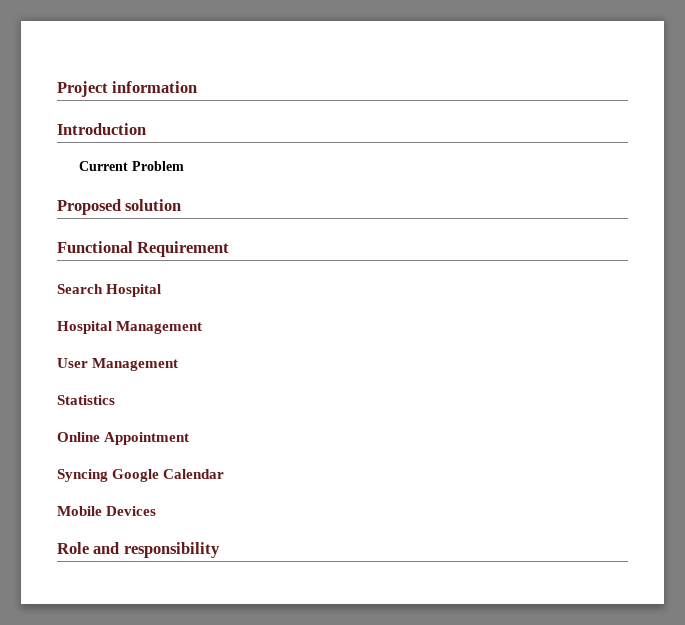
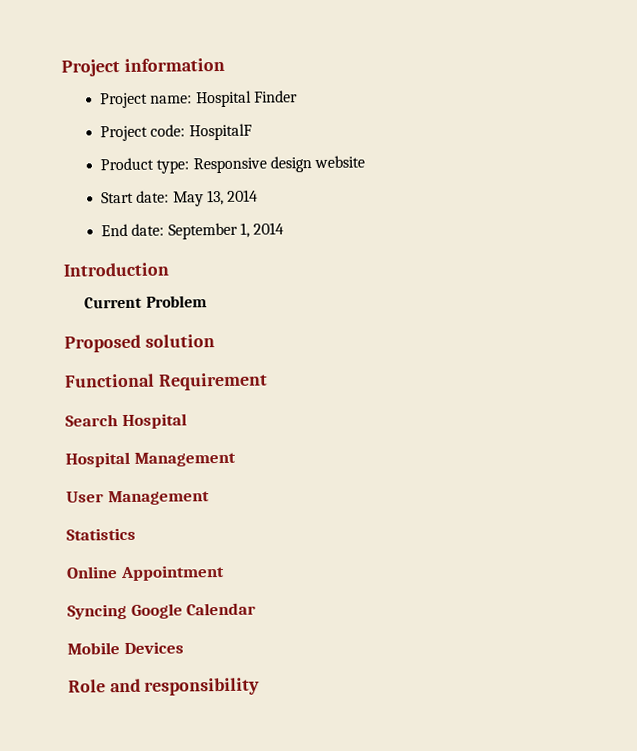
(198, 87) none -> [99,90,298,109] [99,123,252,142] [99,155,366,174] [100,189,259,207] [100,222,285,240] // Project name: Hospital Finder // Project code: HospitalF // Product type: Responsive design website // Start date: May 13, 2014 // End date: September 1, 2014

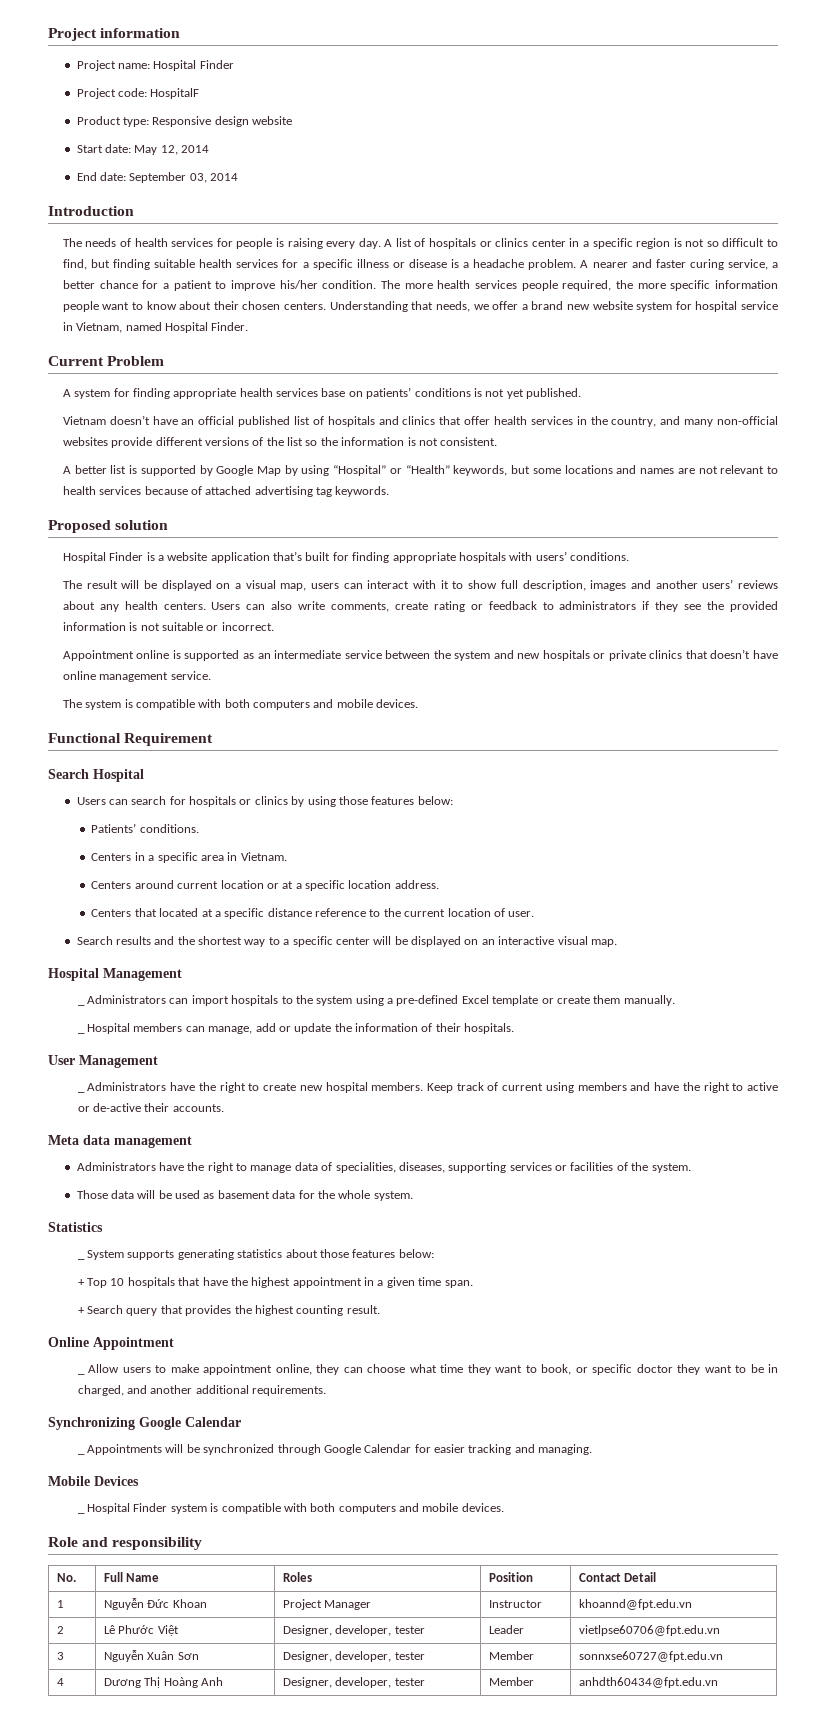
[206,189,224,206] 13, -> [160,145,178,155] 12,
[239,222,250,238] 1, -> [189,173,207,183] 03,
[84,295,207,309] [64,334,215,353] [64,372,268,391] [65,413,187,430] [65,451,236,468] [66,490,210,506] [66,527,136,541] [66,564,225,582] [67,602,257,620] [67,641,184,655] [68,677,261,696] Current Problem // Proposed solution // Functional Requirement // Search Hospital // Hospital Management // User Management // Statistics // Online Appointment // Syncing Google Calendar // Mobile Devices // Role and responsibility -> [62,238,778,249] [62,259,779,270] [62,280,778,291] [62,301,778,312] [62,322,249,333] [48,356,165,366] [62,387,582,399] [62,415,778,427] [62,437,498,448] [62,465,779,476] [62,486,390,497] [48,520,169,533] [62,551,630,563] [62,579,778,591] [62,601,779,612] [62,622,274,631] [62,649,778,661] [62,671,211,682] [62,699,419,710] [48,733,214,746] [48,769,144,782] [76,796,453,807] [91,823,199,833] [91,852,287,863] [91,880,439,891] [91,908,535,919] [76,936,617,947] [48,968,182,981] [77,1004,85,1006] [87,995,675,1006] [77,1023,515,1034] [48,1055,158,1068] [77,1091,85,1093] [87,1082,779,1093] [77,1103,224,1112] [48,1135,192,1148] [76,1162,691,1173] [76,1190,413,1201] [48,1222,103,1232] [77,1249,434,1260] [77,1277,473,1288] [77,1305,380,1316] [48,1337,174,1350] [77,1373,85,1375] [88,1364,779,1375] [77,1385,327,1396] [48,1417,241,1430] [77,1444,593,1455] [48,1476,139,1486] [77,1503,504,1514] [48,1537,203,1550] [56,1573,76,1582] [103,1572,160,1582] [282,1572,312,1582] [488,1572,533,1582] [578,1572,657,1582] [56,1600,64,1608] [103,1598,207,1610] [282,1599,372,1610] [488,1600,542,1608] [578,1599,692,1610] [56,1626,64,1634] [103,1625,179,1636] [282,1625,425,1636] [488,1625,524,1634] [578,1625,720,1636] [56,1652,64,1660] [103,1650,199,1662] [282,1651,425,1662] [488,1651,534,1660] [578,1651,723,1662] [56,1678,64,1686] [103,1677,224,1688] [282,1677,425,1688] [488,1677,534,1686] [578,1677,718,1688] The needs of health services for people is raising every day. A list of hospitals or clinics center in a specific region is not so difficult to find, but finding suitable health services for a specific illness or disease is a headache problem. A nearer and faster curing service, a better chance for a patient to improve his/her condition. The more health services people required, the more specific information people want to know about their chosen centers. Understanding that needs, we offer a brand new website system for hospital service in Vietnam, named Hospital Finder. // Current Problem // A system for finding appropriate health services base on patients’ conditions is not yet published. // Vietnam doesn’t have an official published list of hospitals and clinics that offer health services in the country, and many non-official websites provide different versions of the list so the information is not consistent. // A better list is supported by Google Map by using “Hospital” or “Health” keywords, but some locations and names are not relevant to health services because of attached advertising tag keywords. // Proposed solution // Hospital Finder is a website application that’s built for finding appropriate hospitals with users’ conditions. // The result will be displayed on a visual map, users can interact with it to show full description, images and another users’ reviews about any health centers. Users can also write comments, create rating or feedback to administrators if they see the provided information is not suitable or incorrect. // Appointment online is supported as an intermediate service between the system and new hospitals or private clinics that doesn’t have online management service. // The system is compatible with both computers and mobile devices. // Functional Requirement // Search Hospital // Users can search for hospitals or clinics by using those features below: // Patients’ conditions. // Centers in a specific area in Vietnam. // Centers around current location or at a specific location address. // Centers that located at a specific distance reference to the current location of user. // Search results and the shortest way to a specific center will be displayed on an interactive visual map. // Hospital Management // _ Administrators can import hospitals to the system using a pre-defined Excel template or create them manually. // _ Hospital members can manage, add or update the information of their hospitals. // User Management // _ Administrators have the right to create new hospital members. Keep track of current using members and have the right to active or de-active their accounts. // Meta data management // Administrators have the right to manage data of specialities, diseases, supporting services or facilities of the system. // Those data will be used as basement data for the whole system. // Statistics // _ System supports generating statistics about those features below: // + Top 10 hospitals that have the highest appointment in a given time span. // + Search query that provides the highest counting result. // Online Appointment // _ Allow users to make appointment online, they can choose what time they want to book, or specific doctor they want to be in charged, and another additional requirements. // Synchronizing Google Calendar // _ Appointments will be synchronized through Google Calendar for easier tracking and managing. // Mobile Devices // _ Hospital Finder system is compatible with both computers and mobile devices. // Role and responsibility // No. | Full Name | Roles | Position | Contact Detail // 1 | Nguyễn Đức Khoan | Project Manager | Instructor | khoannd@fpt.edu.vn // 2 | Lê Phước Việt | Designer, developer, tester | Leader | vietlpse60706@fpt.edu.vn // 3 | Nguyễn Xuân Sơn | Designer, developer, tester | Member | sonnxse60727@fpt.edu.vn // 4 | Dương Thị Hoàng Anh | Designer, developer, tester | Member | anhdth60434@fpt.edu.vn

